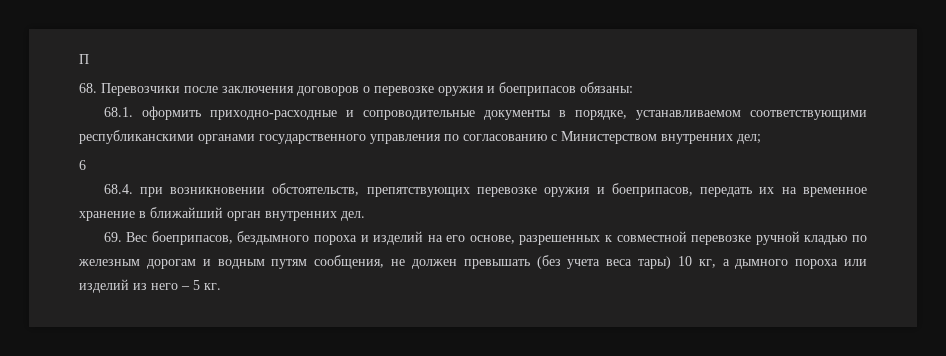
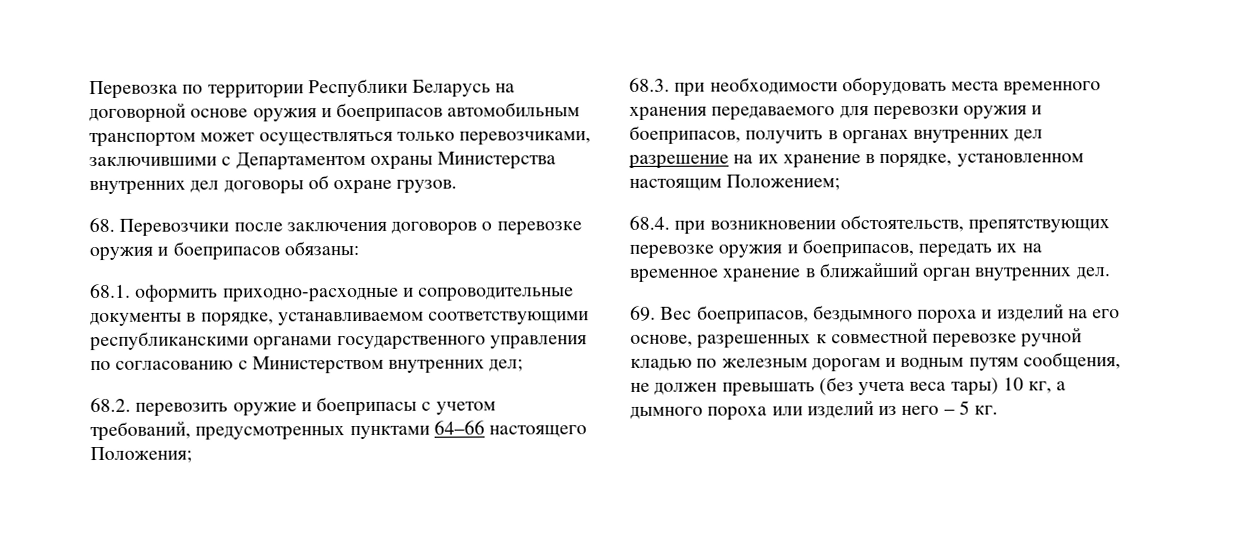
[79,54,89,64] П -> [89,78,516,100] [89,102,581,124] [89,131,592,148] [89,151,557,171] [89,175,458,196] Перевозка по территории Республики Беларусь на договорной основе оружия и боеприпасов автомобильным транспортом может осуществляться только перевозчиками, заключившими с Департаментом охраны Министерства внутренних дел договоры об охране грузов.
[79,160,86,170] 6 -> [90,396,496,417] [90,420,588,442] [90,446,192,464] [629,76,1102,97] [629,105,1043,121] [629,125,1044,145] [628,153,1084,169] [629,174,841,191] 68.2. перевозить оружие и боеприпасы с учетом требований, предусмотренных пунктами 64–66 настоящего Положения; // 68.3. при необходимости оборудовать места временного хранения передаваемого для перевозки оружия и боеприпасов, получить в органах внутренних дел разрешение на их хранение в порядке, установленном настоящим Положением;

